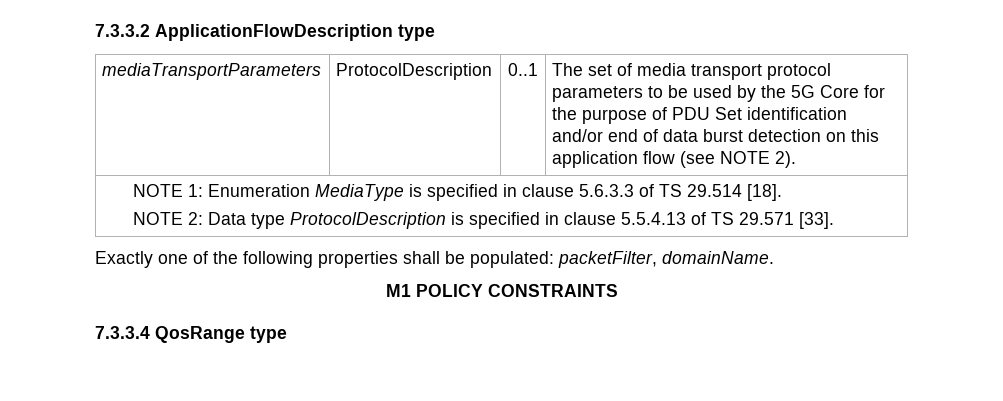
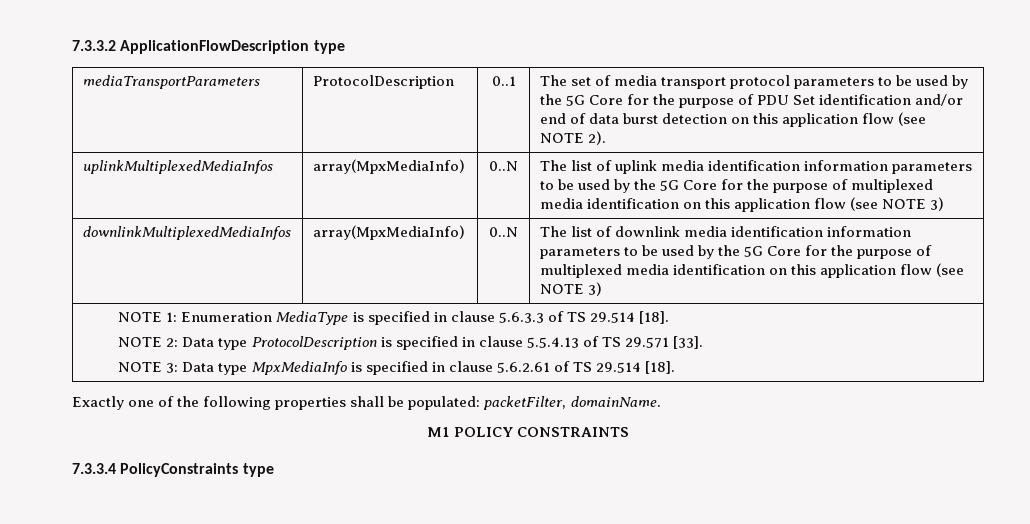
(797, 159) none -> [82,160,273,174] [312,159,465,174] [489,161,518,171] [539,160,973,174] [539,179,934,193] [539,197,945,212] [82,226,291,240] [312,225,465,240] [489,227,518,237] [539,226,912,237] [539,245,933,259] [539,263,965,278] [539,282,602,296] // uplinkMultiplexedMediaInfos | array(MpxMediaInfo) | 0..N | The list of uplink media identification information parameters to be used by the 5G Core for the purpose of multiplexed media identification on this application flow (see NOTE 3) // downlinkMultiplexedMediaInfos | array(MpxMediaInfo) | 0..N | The list of downlink media identification information parameters to be used by the 5G Core for the purpose of multiplexed media identification on this application flow (see NOTE 3)
(834, 220) none -> [118,361,675,375] // NOTE 3: Data type MpxMediaInfo is specified in clause 5.6.2.61 of TS 29.514 [18].
[155,326,245,343] QosRange -> [120,463,239,477] PolicyConstraints

